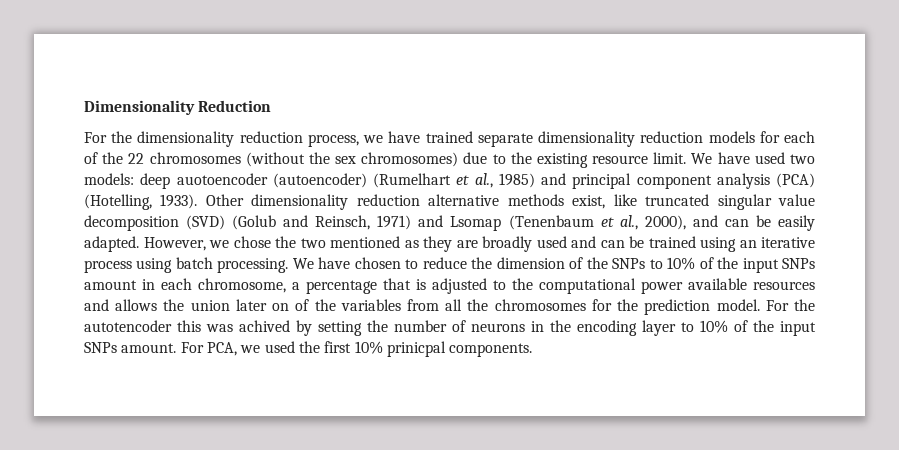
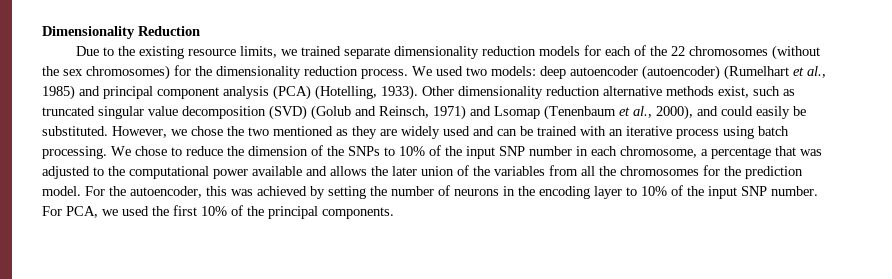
[84,131,421,147] For the dimensionality reduction process, we have -> [76,46,298,59] Due to the existing resource limits, we
[463,152,750,168] due to the existing resource limit. We have -> [174,65,432,79] for the dimensionality reduction process. We
[176,173,268,185] auotoencoder -> [570,66,638,76] autoencoder
[613,194,637,206] like -> [753,86,795,96] such as
[724,215,816,231] [84,236,139,252] can be easily adapted. -> [721,106,806,119] [42,126,108,136] could easily be substituted.
[482,236,532,252] broadly -> [401,126,440,139] widely
[700,237,736,252] using -> [580,126,606,136] with
[318,257,401,269] have chosen -> [135,146,167,156] chose
[782,258,816,269] [84,280,137,290] SNPs amount -> [499,146,572,156] SNP number
[416,279,426,290] is -> [800,149,822,156] was
[753,281,815,290] resources -> (302, 171) none
[190,299,290,311] union later on -> [392,166,454,176] later union
[84,320,172,332] autotencoder -> [130,186,202,198] autoencoder,
[239,320,290,332] achived -> [257,186,307,196] achieved
[84,342,177,353] SNPs amount. -> [741,186,818,196] SNP number.
[386,341,446,357] prinicpal -> [231,205,318,219] of the principal

